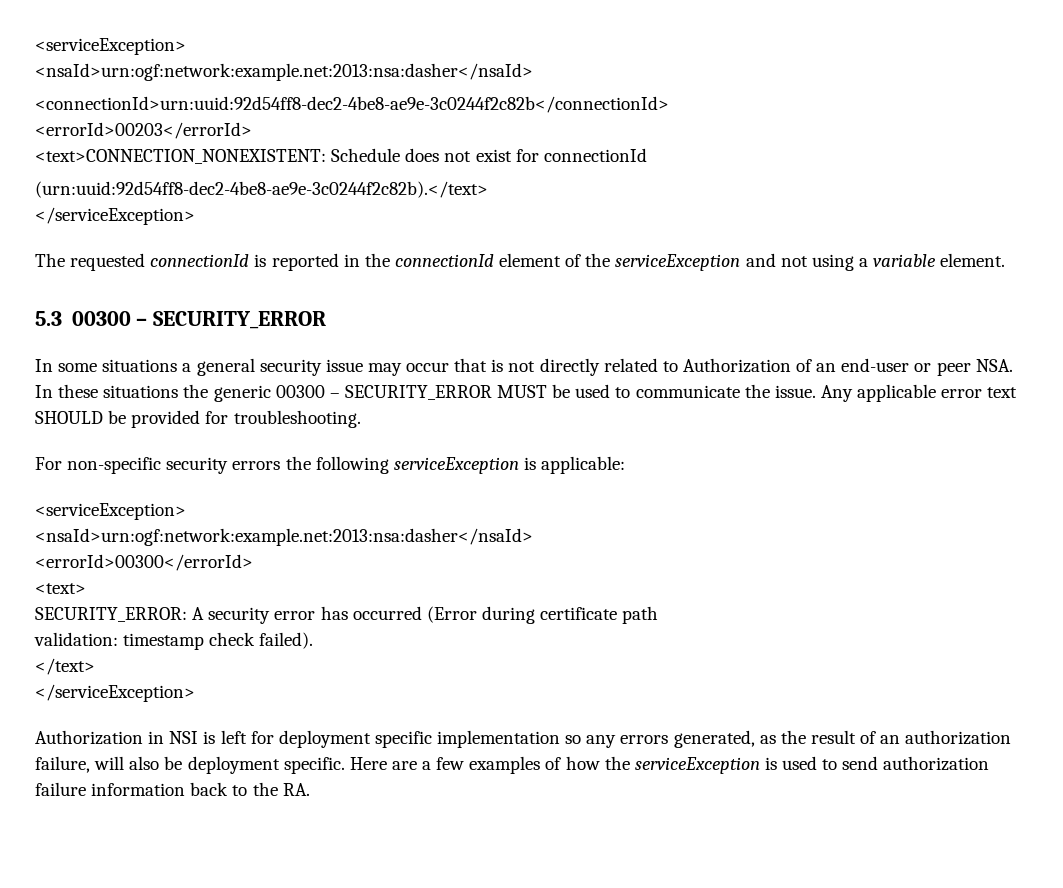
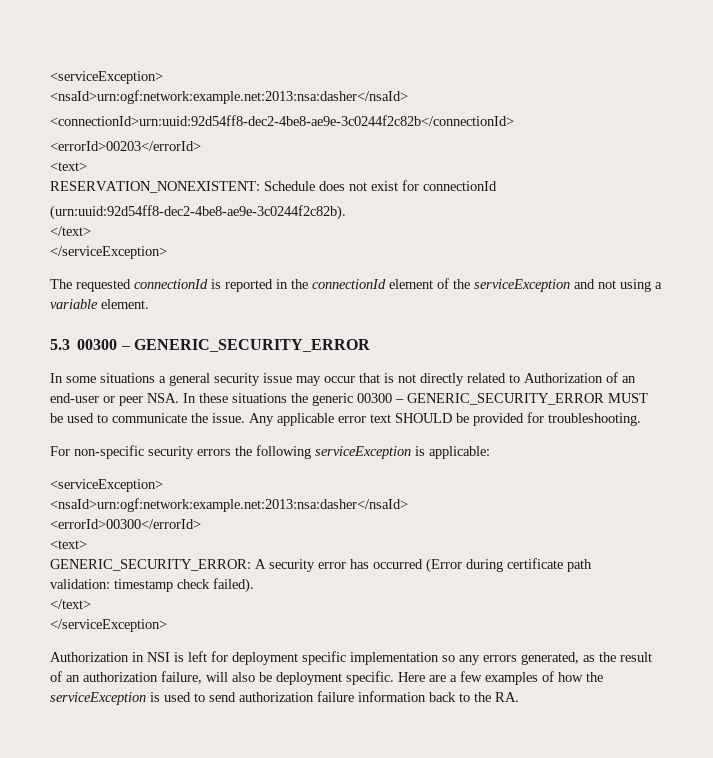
[35,149,326,164] <text>CONNECTION_NONEXISTENT: -> [50,162,87,171] [50,181,260,193] <text> // RESERVATION_NONEXISTENT:
[35,181,488,198] (urn:uuid:92d54ff8-dec2-4be8-ae9e-3c0244f2c82b).</text> -> [50,205,346,220] [50,226,91,236] (urn:uuid:92d54ff8-dec2-4be8-ae9e-3c0244f2c82b). // </text>
[153,311,327,329] SECURITY_ERROR -> [133,339,370,352] GENERIC_SECURITY_ERROR
[344,385,492,400] SECURITY_ERROR -> [407,393,604,405] GENERIC_SECURITY_ERROR
[35,607,187,622] SECURITY_ERROR: -> [50,559,251,571] GENERIC_SECURITY_ERROR:

